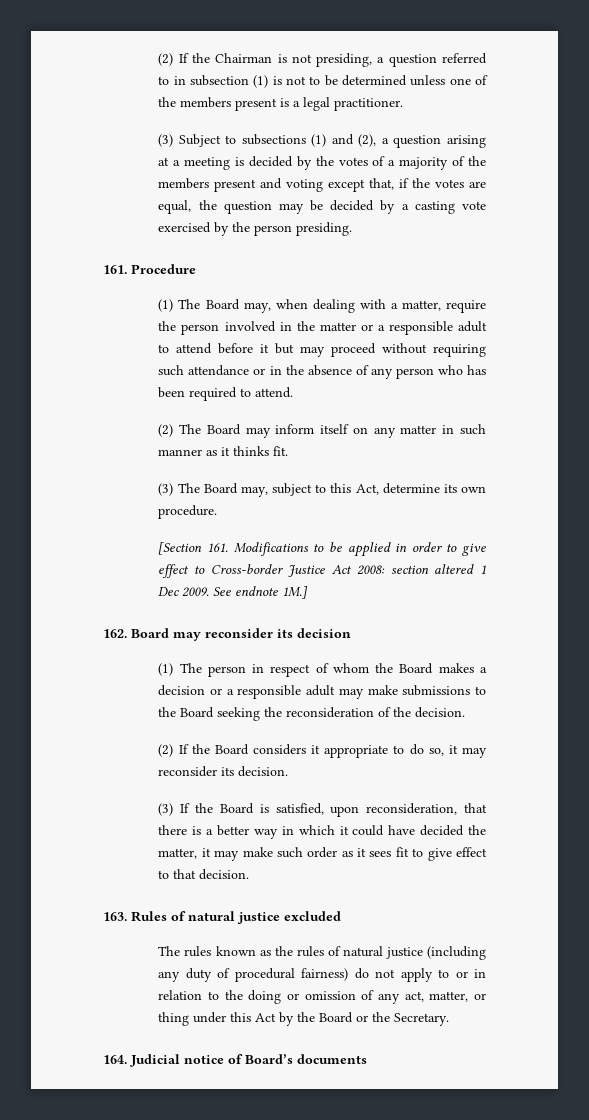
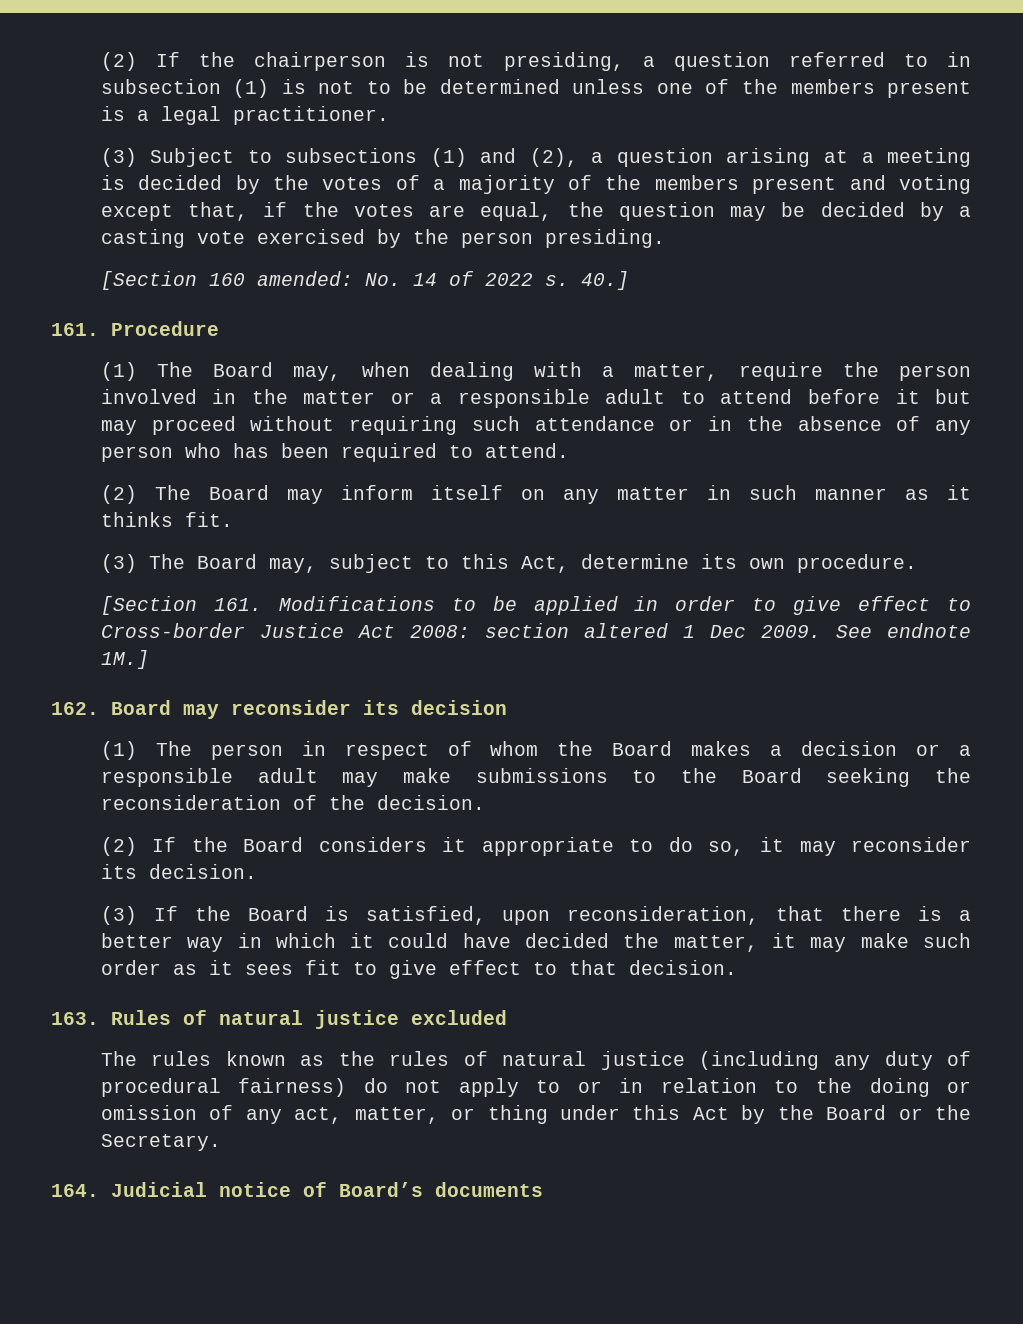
[158,53,273,66] (2) If the Chairman -> [100,52,387,71] (2) If the chairperson
(353, 229) none -> [100,271,629,290] // [Section 160 amended: No. 14 of 2022 s. 40.]

